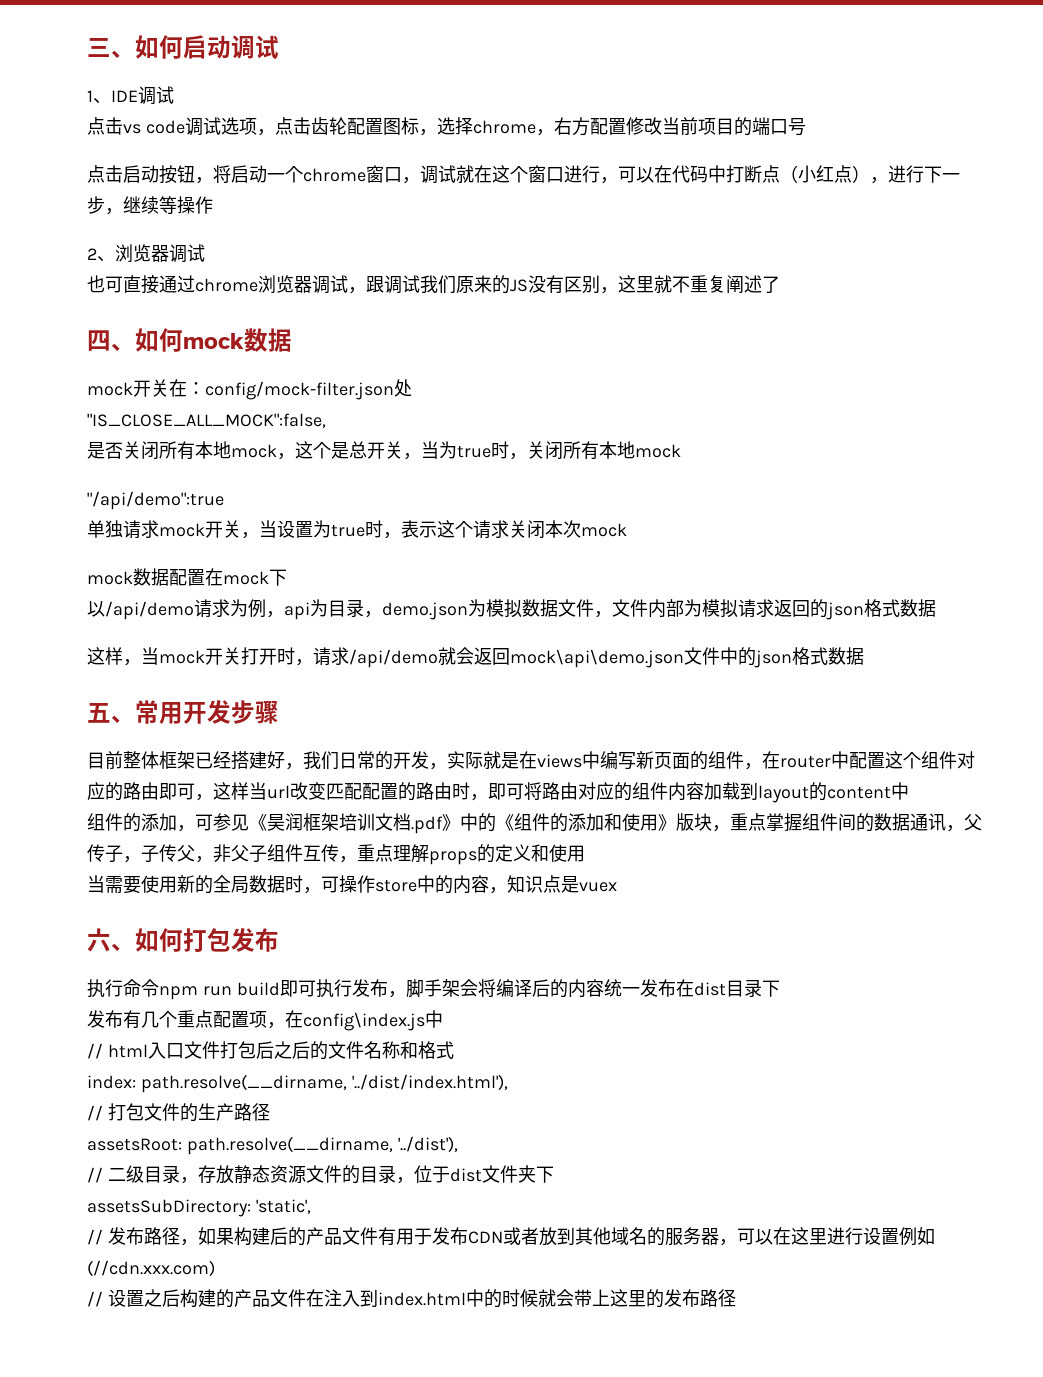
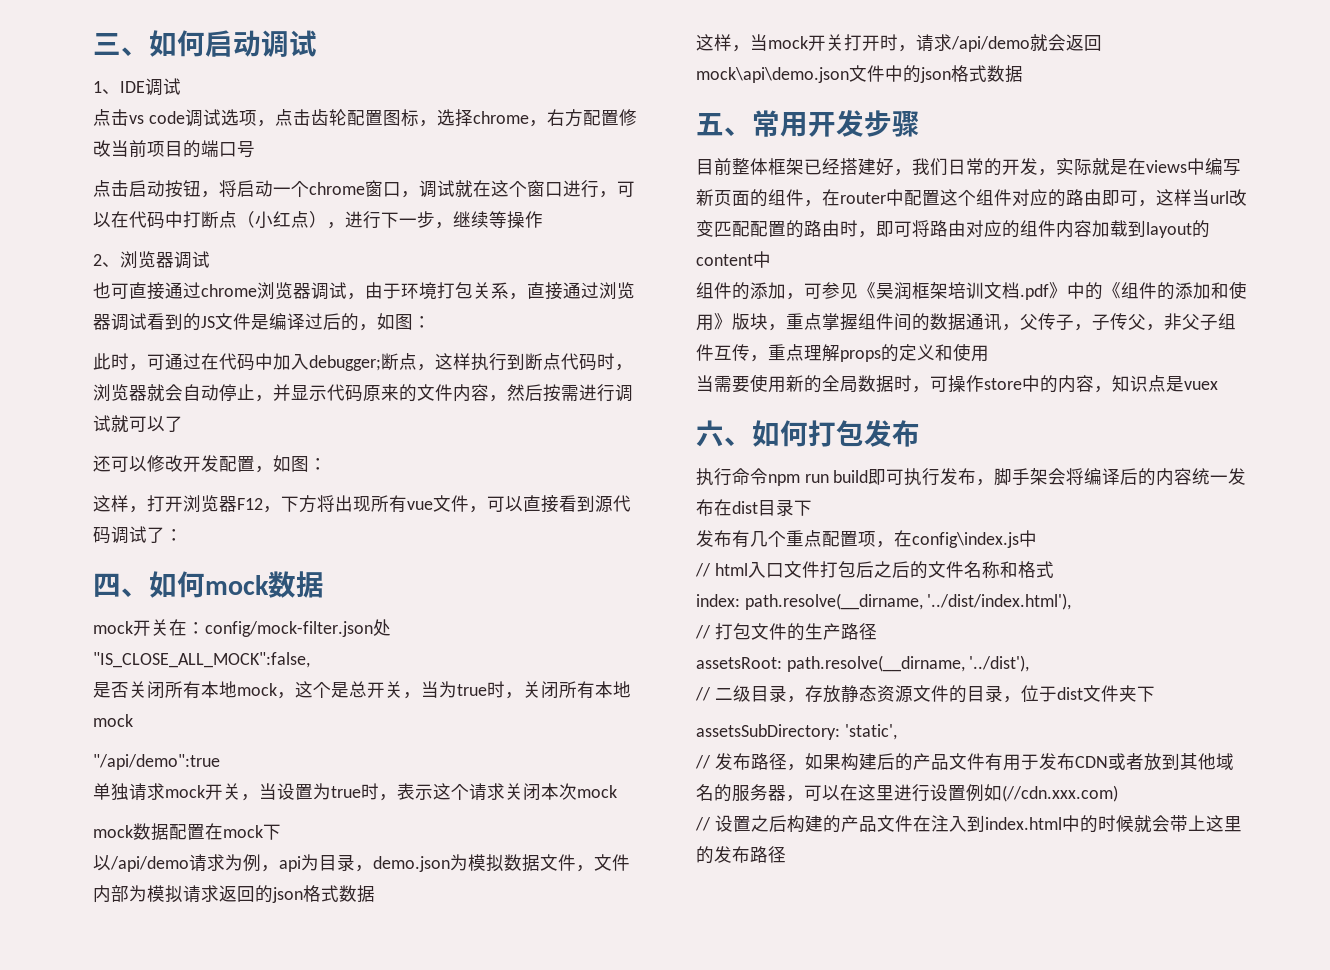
[366,275,780,294] 跟调试我们原来的JS没有区别，这里就不重复阐述了 -> [365,282,635,300] [93,313,431,331] [93,353,633,371] [93,384,633,402] [93,415,183,432] [93,455,327,473] [93,495,631,513] [93,526,183,544] 由于环境打包关系，直接通过浏览器调试看到的JS文件是编译过后的，如图： // 此时，可通过在代码中加入debugger;断点，这样执行到断点代码时，浏览器就会自动停止，并显示代码原来的文件内容，然后按需进行调试就可以了 // 还可以修改开发配置，如图： // 这样，打开浏览器F12，下方将出现所有vue文件，可以直接看到源代码调试了：

